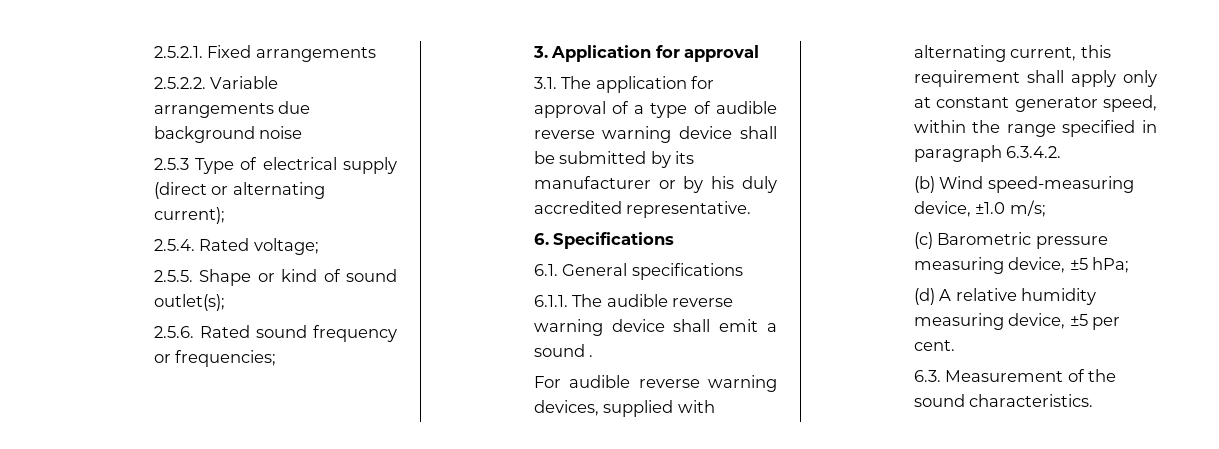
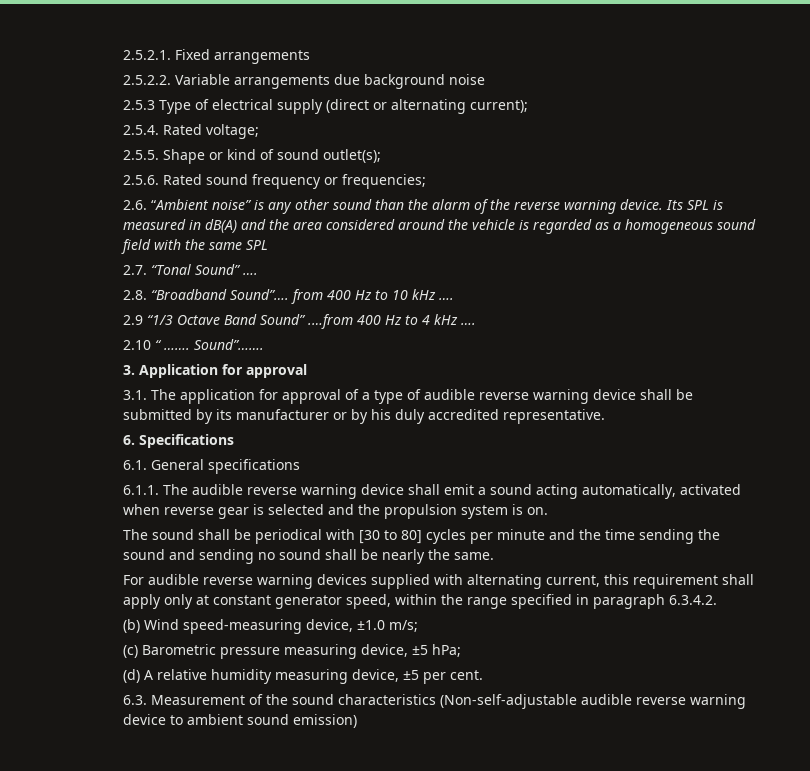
(277, 358) none -> [122,199,723,214] [122,219,756,234] [120,239,268,254] [122,264,258,275] [122,289,454,304] [122,314,476,329] [122,339,264,350] // 2.6. “Ambient noise” is any other sound than the alarm of the reverse warning device. Its SPL is measured in dB(A) and the area considered around the vehicle is regarded as a homogeneous sound field with the same SPL // 2.7. “Tonal Sound” …. // 2.8. “Broadband Sound”…. from 400 Hz to 10 kHz …. // 2.9 “1/3 Octave Band Sound” .…from 400 Hz to 4 kHz …. // 2.10 “ ……. Sound”…….
[589,355,594,357] . -> [535,484,741,499] [122,504,548,519] [122,529,720,544] [122,549,494,564] acting automatically, activated when reverse gear is selected and the propulsion system is on. // The sound shall be periodical with [30 to 80] cycles per minute and the time sending the sound and sending no sound shall be nearly the same.
[533,400,599,416] devices, -> [316,574,367,585] devices
[969,394,1094,407] characteristics. -> [337,694,746,709] [122,714,357,728] characteristics (Non-self-adjustable audible reverse warning device to ambient sound emission)

